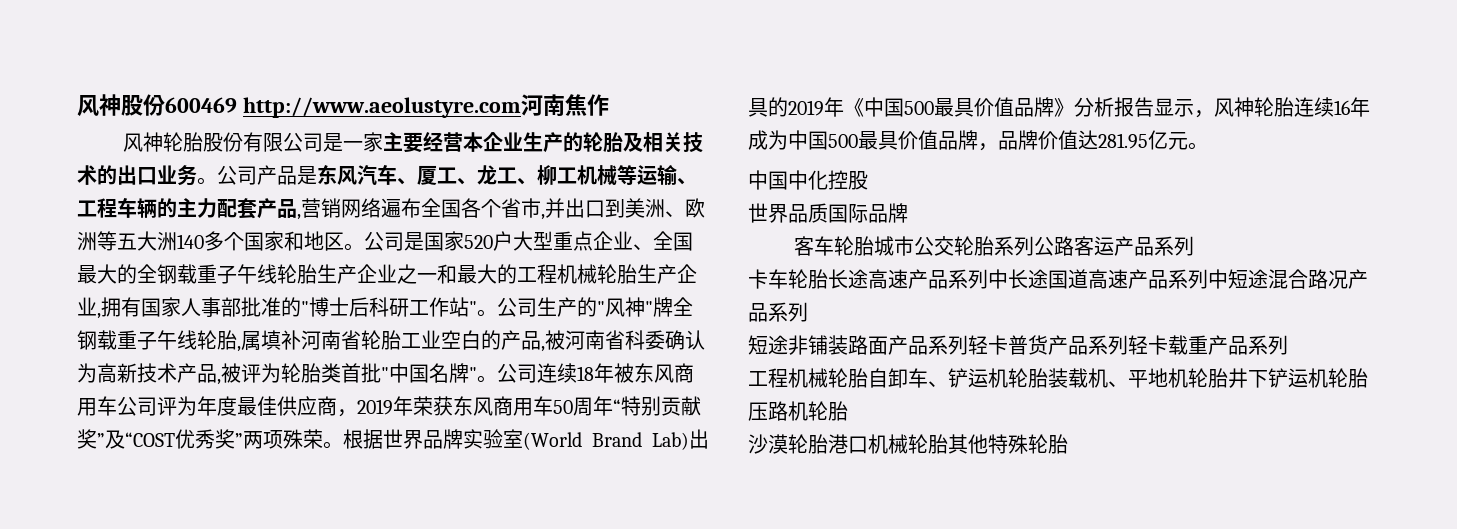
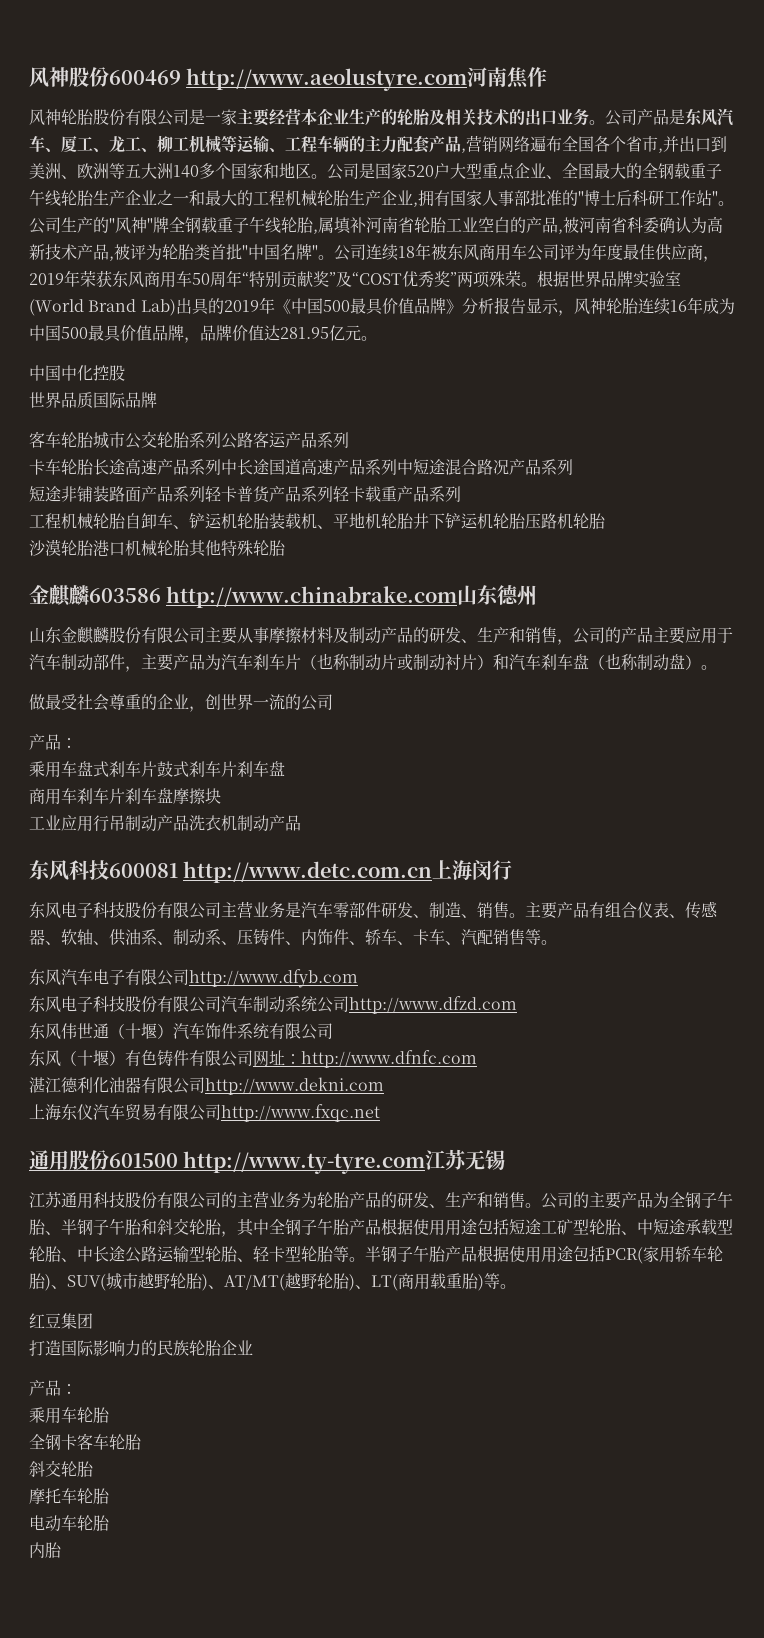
(1068, 444) none -> [29,585,538,608] [29,626,733,645] [29,653,717,672] [29,694,333,712] [29,734,77,750] [29,761,285,778] [29,788,221,805] [29,815,301,832] [29,860,513,883] [29,901,718,919] [29,929,557,946] [29,969,358,988] [29,996,517,1014] [29,1023,333,1040] [29,1050,477,1068] [29,1077,384,1095] [29,1104,380,1122] [29,1149,506,1174] [29,1191,733,1209] [29,1218,733,1237] [29,1245,723,1264] [29,1273,516,1291] [29,1313,93,1329] [29,1340,253,1356] [29,1380,77,1396] [29,1407,110,1424] [29,1433,142,1450] [29,1460,94,1477] [29,1488,110,1504] [29,1515,110,1532] [29,1542,62,1558] // 金麒麟603586 http://www.chinabrake.com山东德州 // 山东金麒麟股份有限公司主要从事摩擦材料及制动产品的研发、生产和销售，公司的产品主要应用于汽车制动部件，主要产品为汽车刹车片（也称制动片或制动衬片）和汽车刹车盘（也称制动盘）。 // 做最受社会尊重的企业，创世界一流的公司 // 产品： // 乘用车盘式刹车片鼓式刹车片刹车盘 // 商用车刹车片刹车盘摩擦块 // 工业应用行吊制动产品洗衣机制动产品 // 东风科技600081 http://www.detc.com.cn上海闵行 // 东风电子科技股份有限公司主营业务是汽车零部件研发、制造、销售。主要产品有组合仪表、传感器、软轴、供油系、制动系、压铸件、内饰件、轿车、卡车、汽配销售等。 // 东风汽车电子有限公司http://www.dfyb.com // 东风电子科技股份有限公司汽车制动系统公司http://www.dfzd.com // 东风伟世通（十堰）汽车饰件系统有限公司 // 东风（十堰）有色铸件有限公司网址：http://www.dfnfc.com // 湛江德利化油器有限公司http://www.dekni.com // 上海东仪汽车贸易有限公司http://www.fxqc.net // 通用股份601500 http://www.ty-tyre.com江苏无锡 // 江苏通用科技股份有限公司的主营业务为轮胎产品的研发、生产和销售。公司的主要产品为全钢子午胎、半钢子午胎和斜交轮胎，其中全钢子午胎产品根据使用用途包括短途工矿型轮胎、中短途承载型轮胎、中长途公路运输型轮胎、轻卡型轮胎等。半钢子午胎产品根据使用用途包括PCR(家用轿车轮胎)、SUV(城市越野轮胎)、AT/MT(越野轮胎)、LT(商用载重胎)等。 // 红豆集团 // 打造国际影响力的民族轮胎企业 // 产品： // 乘用车轮胎 // 全钢卡客车轮胎 // 斜交轮胎 // 摩托车轮胎 // 电动车轮胎 // 内胎

